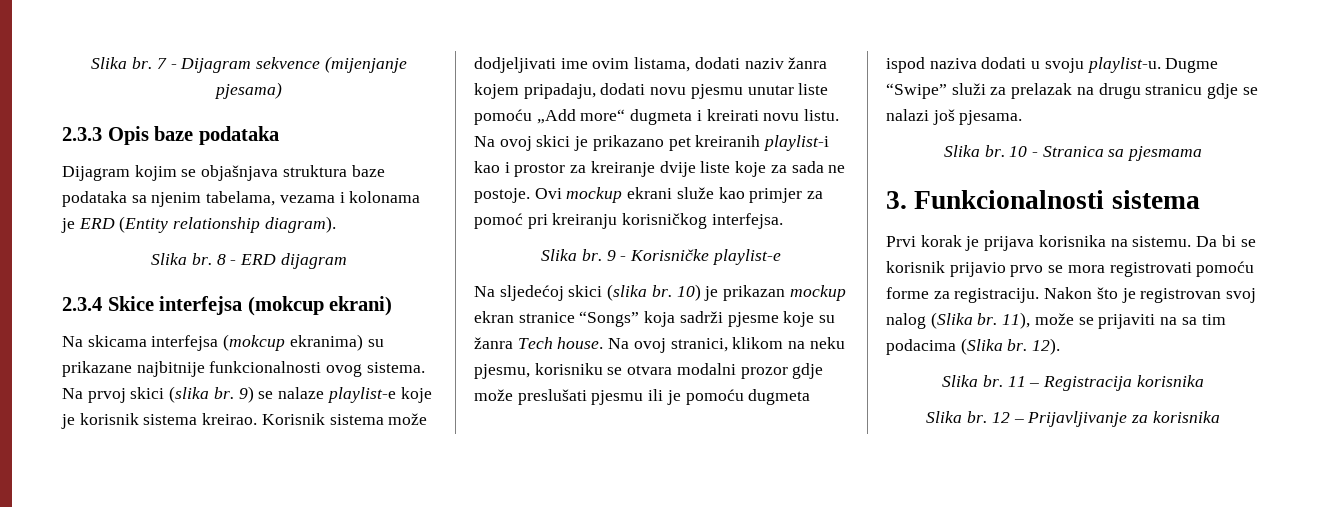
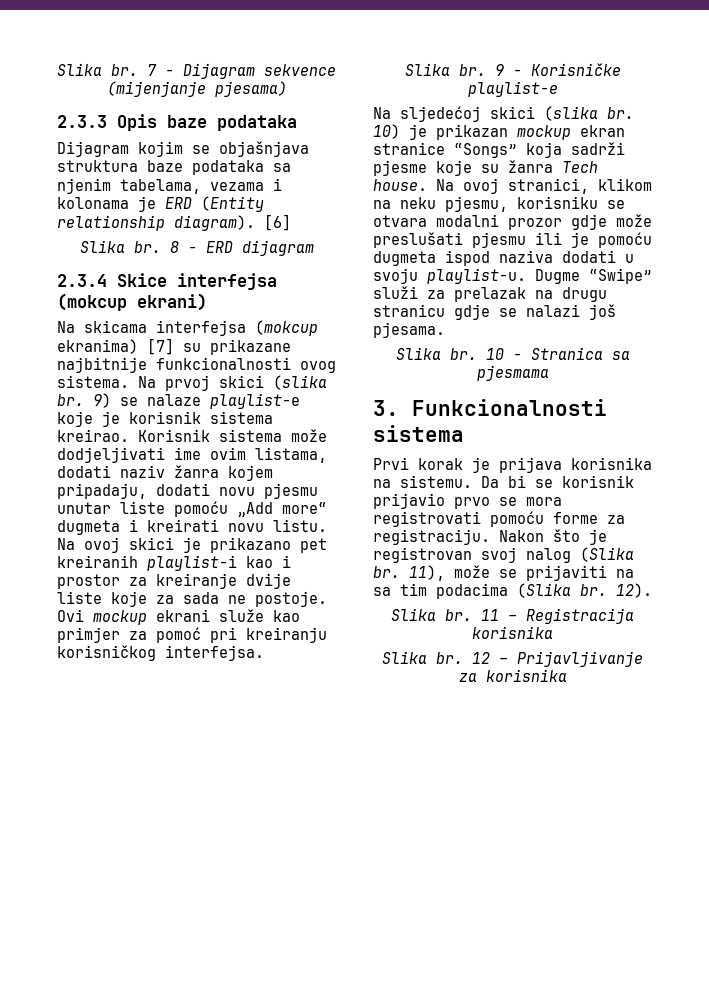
(336, 224) none -> [264,214,291,231] [6]
(363, 342) none -> [147,338,174,355] [7]

